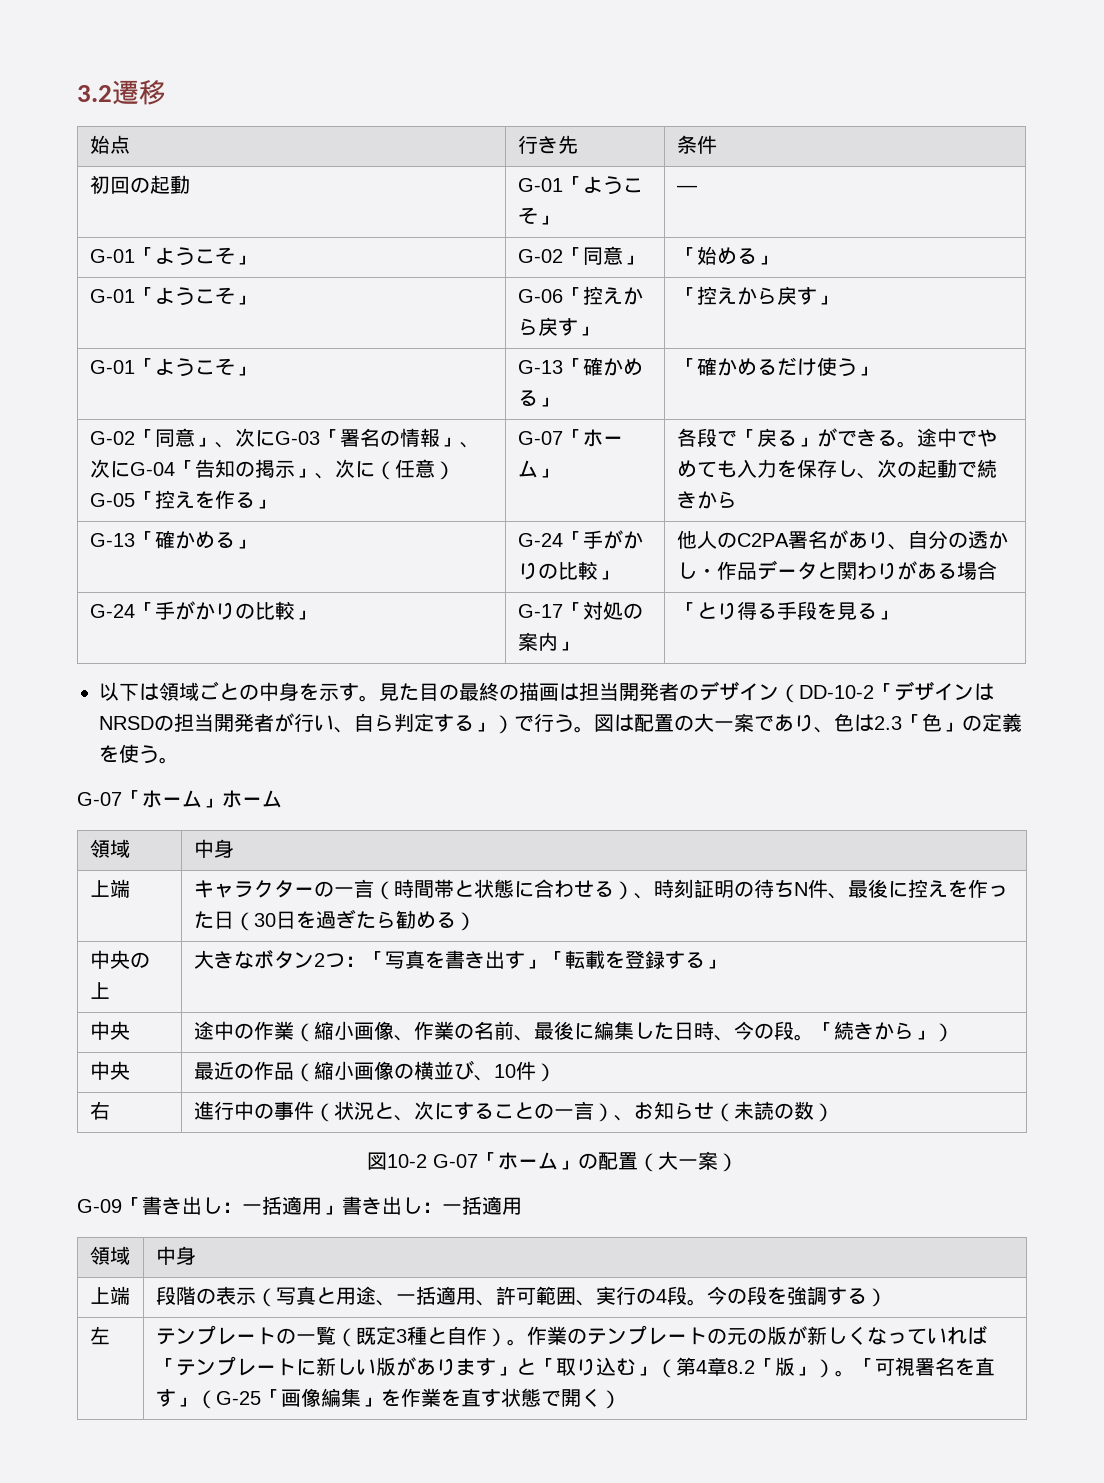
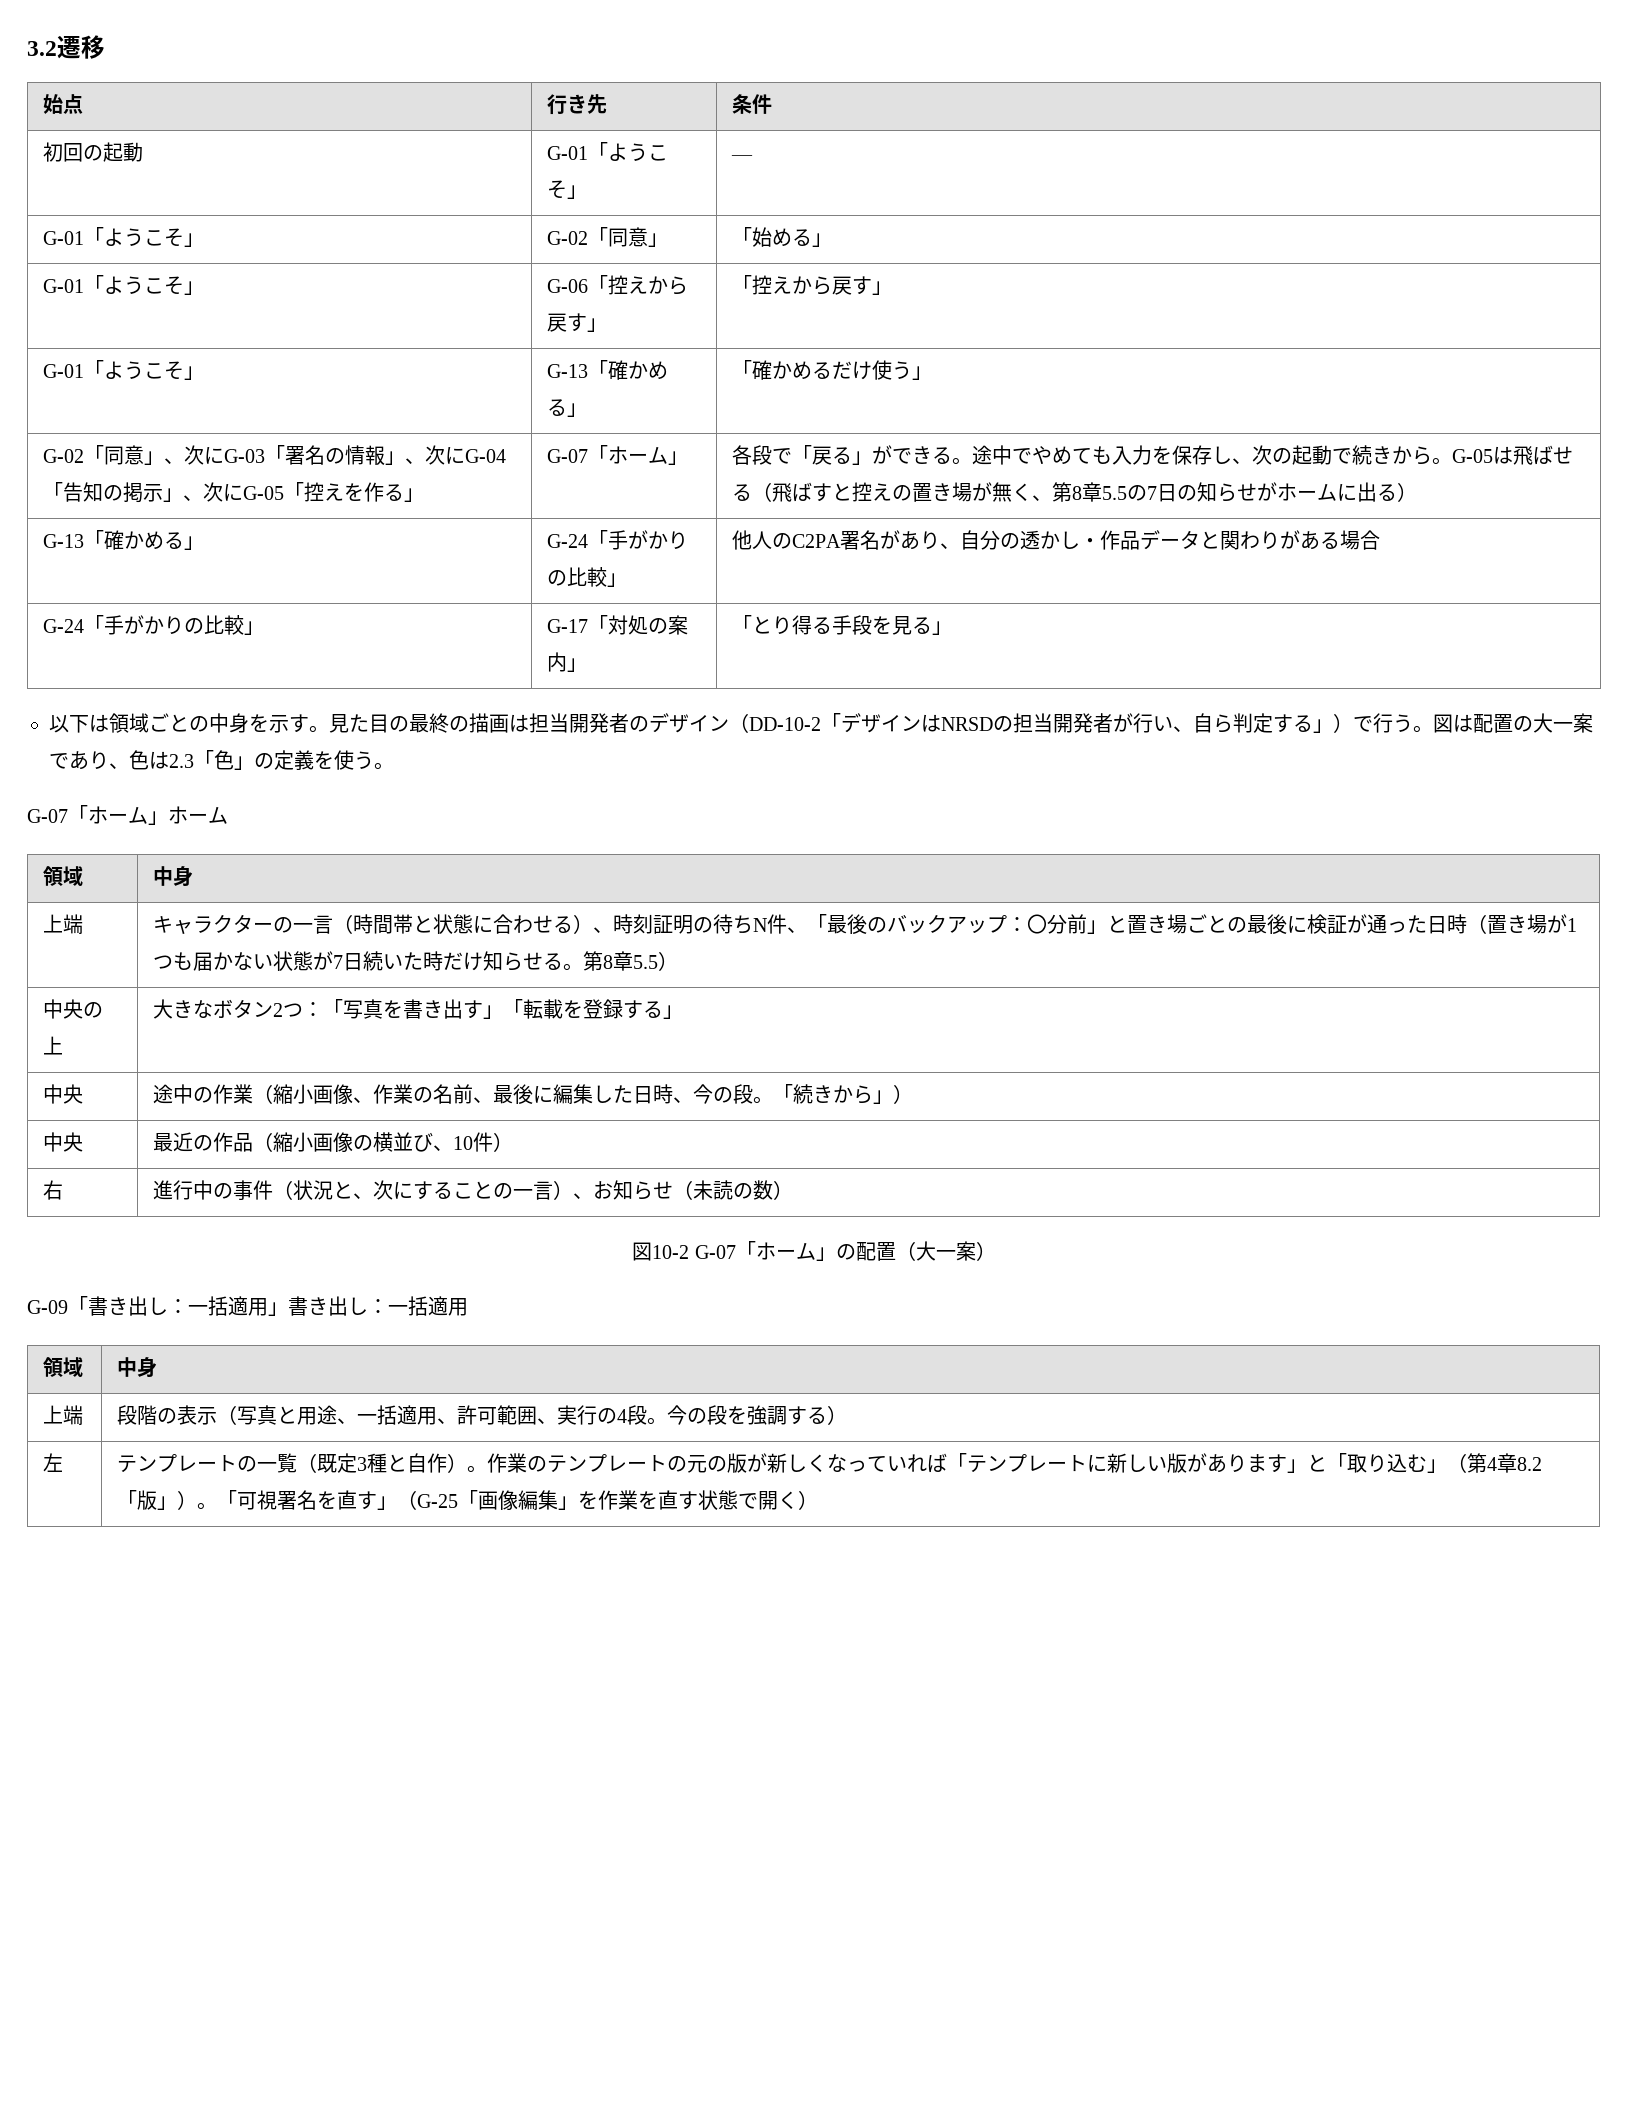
[374,459,455,480] （任意） -> (243, 492) none
(737, 499) none -> [1431,445,1573,465] [731,482,1417,502] 。G-05は飛ばせる（飛ばすと控えの置き場が無く、第8章5.5の7日の知らせがホームに出る）
[847,879,1008,898] [193,909,456,931] 最後に控えを作った日（30日を過ぎたら勧める -> [806,914,1577,934] [152,951,658,971] 「最後のバックアップ：〇分前」と置き場ごとの最後に検証が通った日時（置き場が1つも届かない状態が7日続いた時だけ知らせる。第8章5.5

